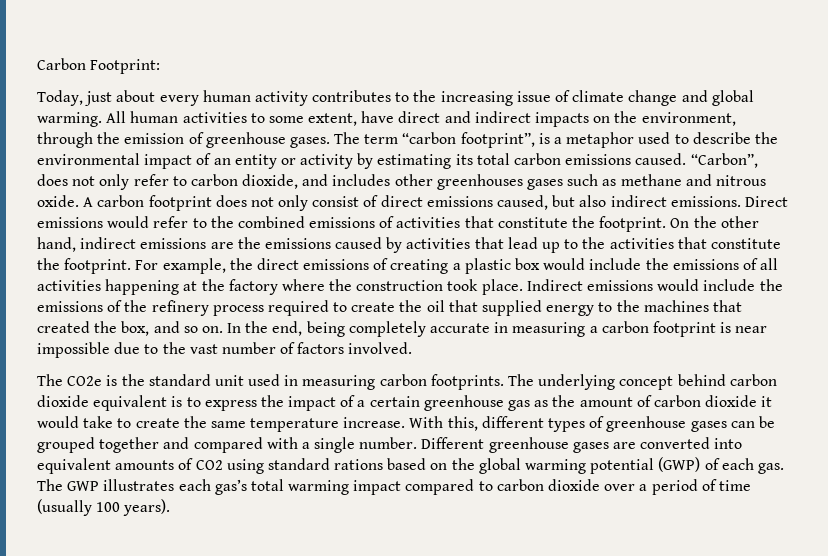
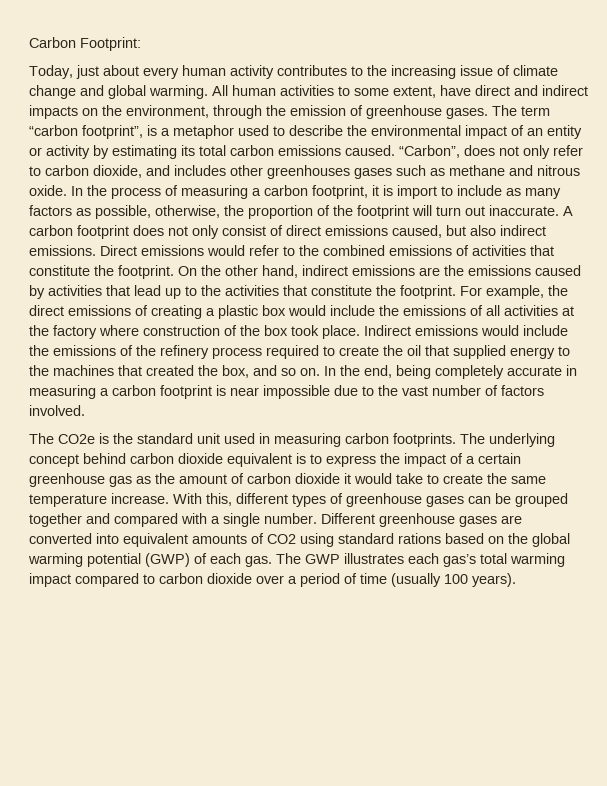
(79, 201) none -> [71,185,561,199] [29,205,559,219] In the process of measuring a carbon footprint, it is import to include as many factors as possible, otherwise, the proportion of the footprint will turn out inaccurate.
[105,279,180,295] happening -> (558, 310) none
[329,279,444,291] the construction -> [143,325,288,336] construction of the box

